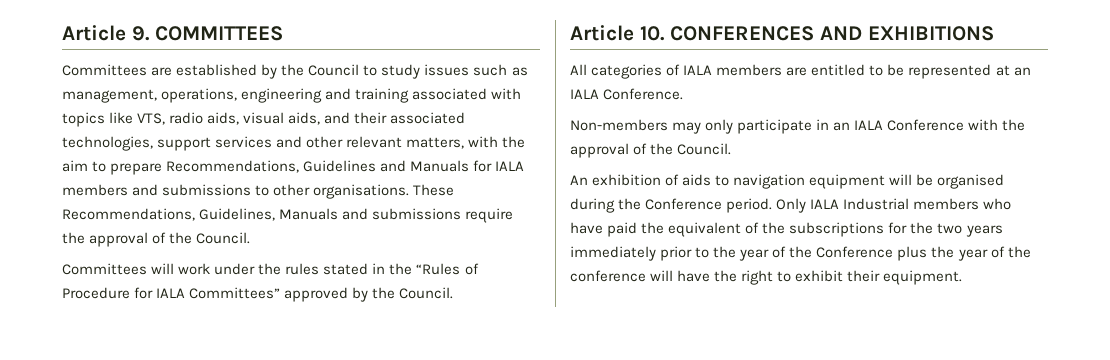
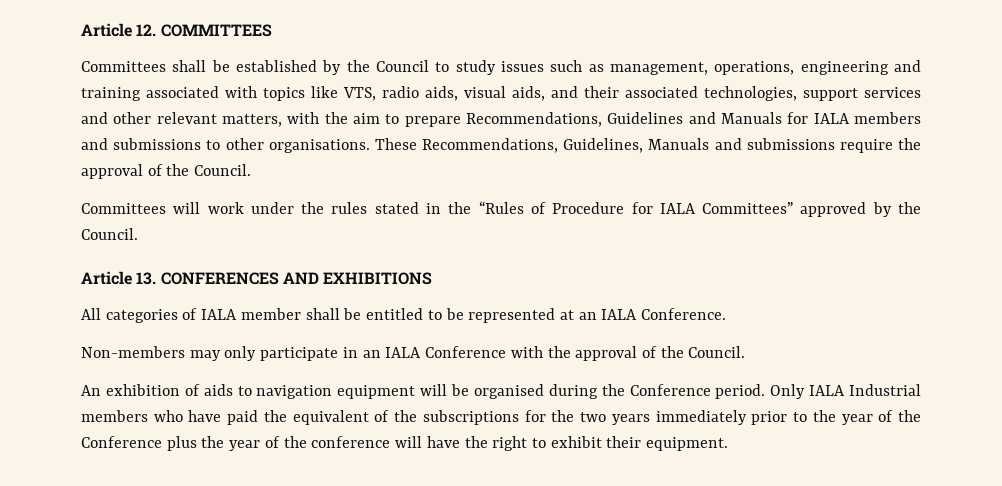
[62,25,150,41] Article 9. -> [81,23,157,37] Article 12.
[151,67,173,76] are -> [172,60,230,72] shall be
[639,26,665,41] 10. -> [136,272,157,285] 13.
[716,64,808,76] members are -> [240,308,362,320] member shall be

